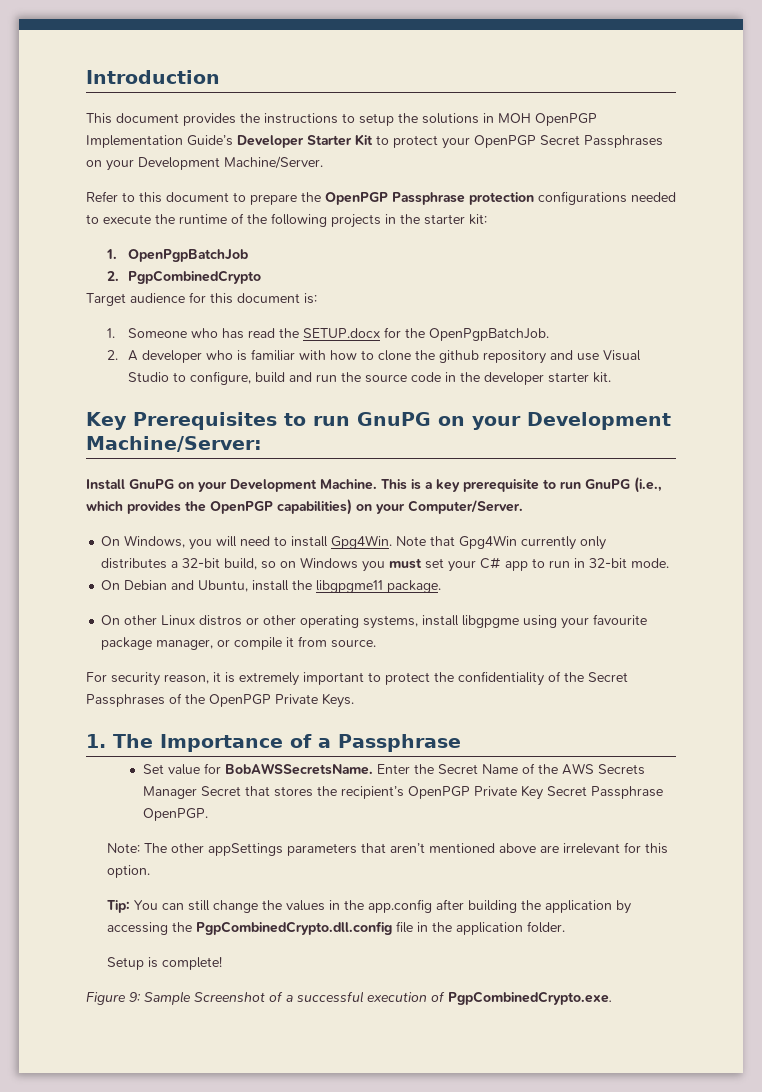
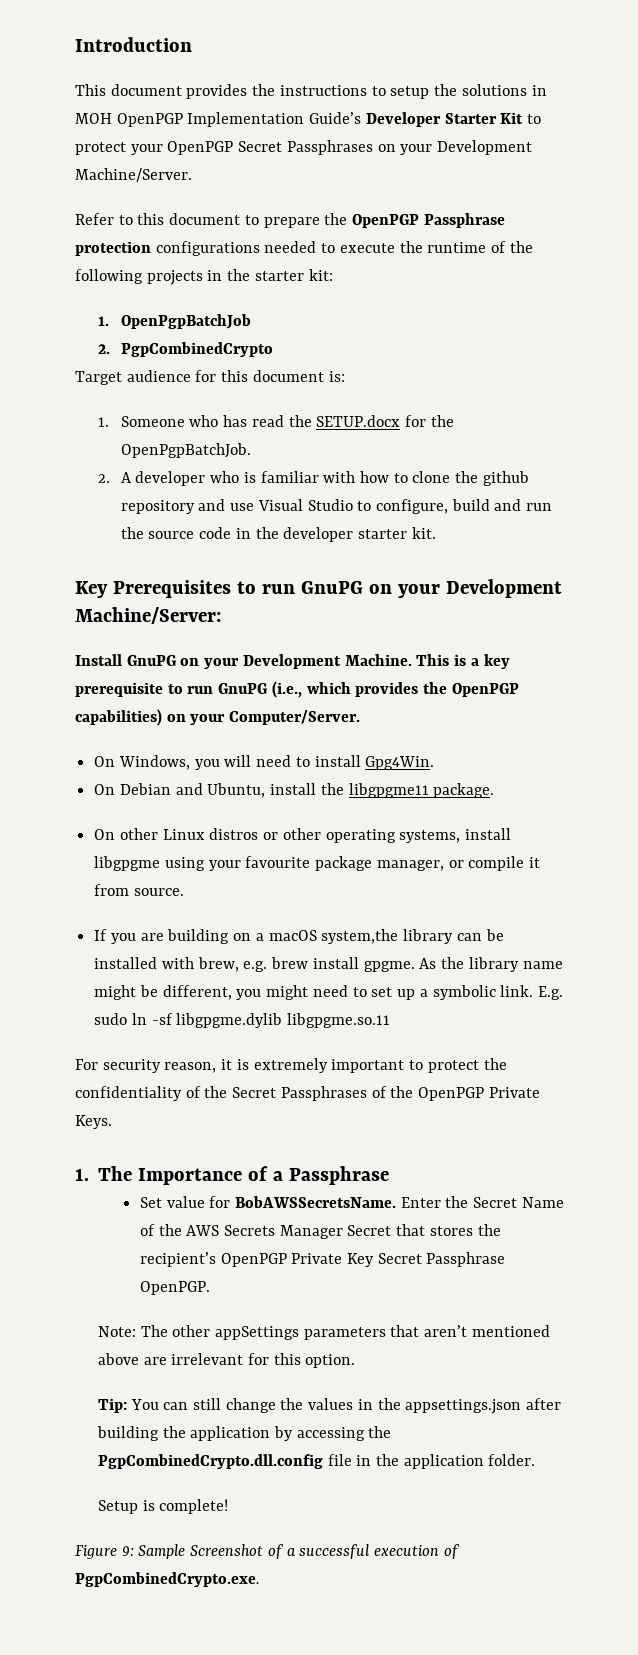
[396,535,607,550] [101,557,670,572] Note that Gpg4Win currently only distributes a 32-bit build, so on Windows you must set your C# app to run in 32-bit mode. -> (435, 763) none
(377, 643) none -> [94,929,504,944] [94,957,563,972] [94,985,563,1000] [94,1013,391,1028] // If you are building on a macOS system,the library can be installed with brew, e.g. brew install gpgme. As the library name might be different, you might need to set up a symbolic link. E.g. sudo ln -sf libgpgme.dylib libgpgme.so.11
[367,899,432,913] app.config -> [405,1399,522,1414] appsettings.json

